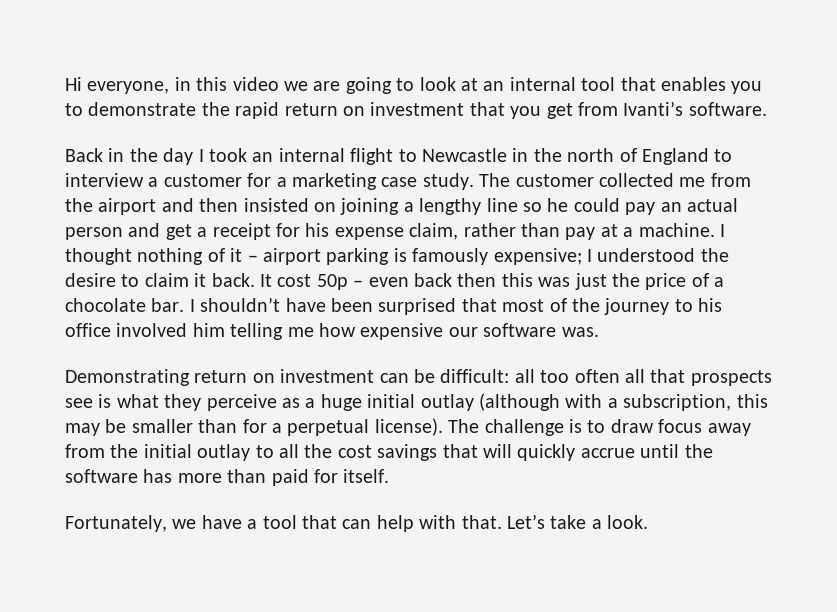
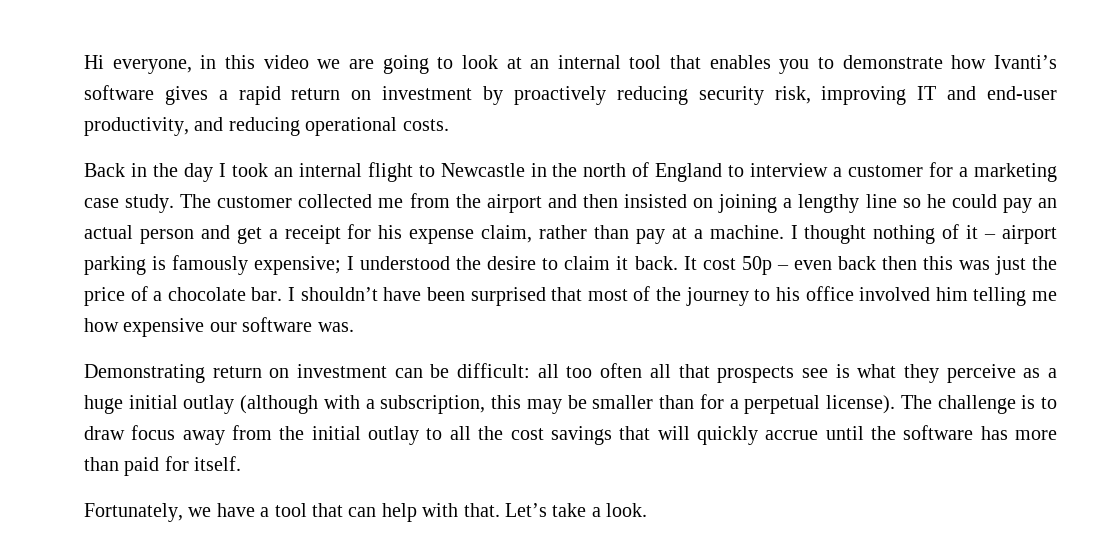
[201,101,767,119] the rapid return on investment that you get from Ivanti’s software. -> [951,55,1057,69] [84,85,1057,105] [84,117,449,136] how Ivanti’s software gives a rapid return on investment by proactively reducing security risk, improving IT and end-user productivity, and reducing operational costs.

